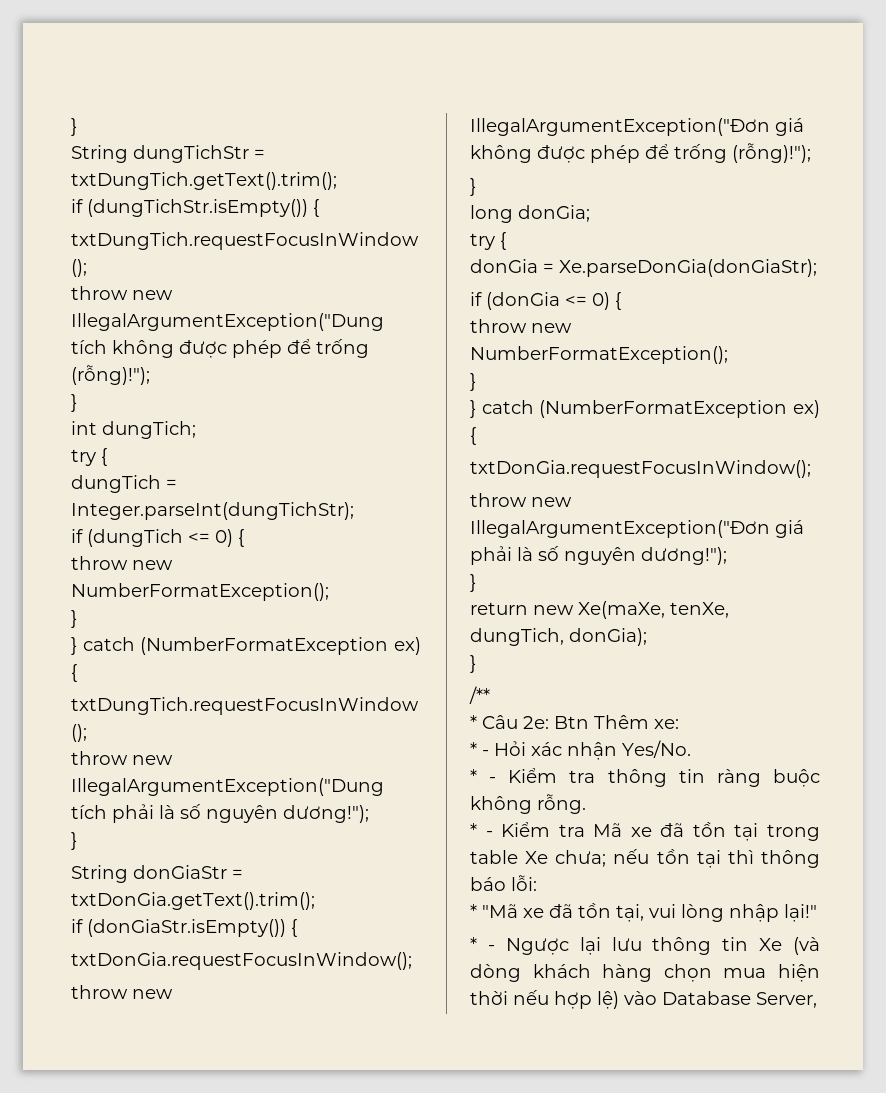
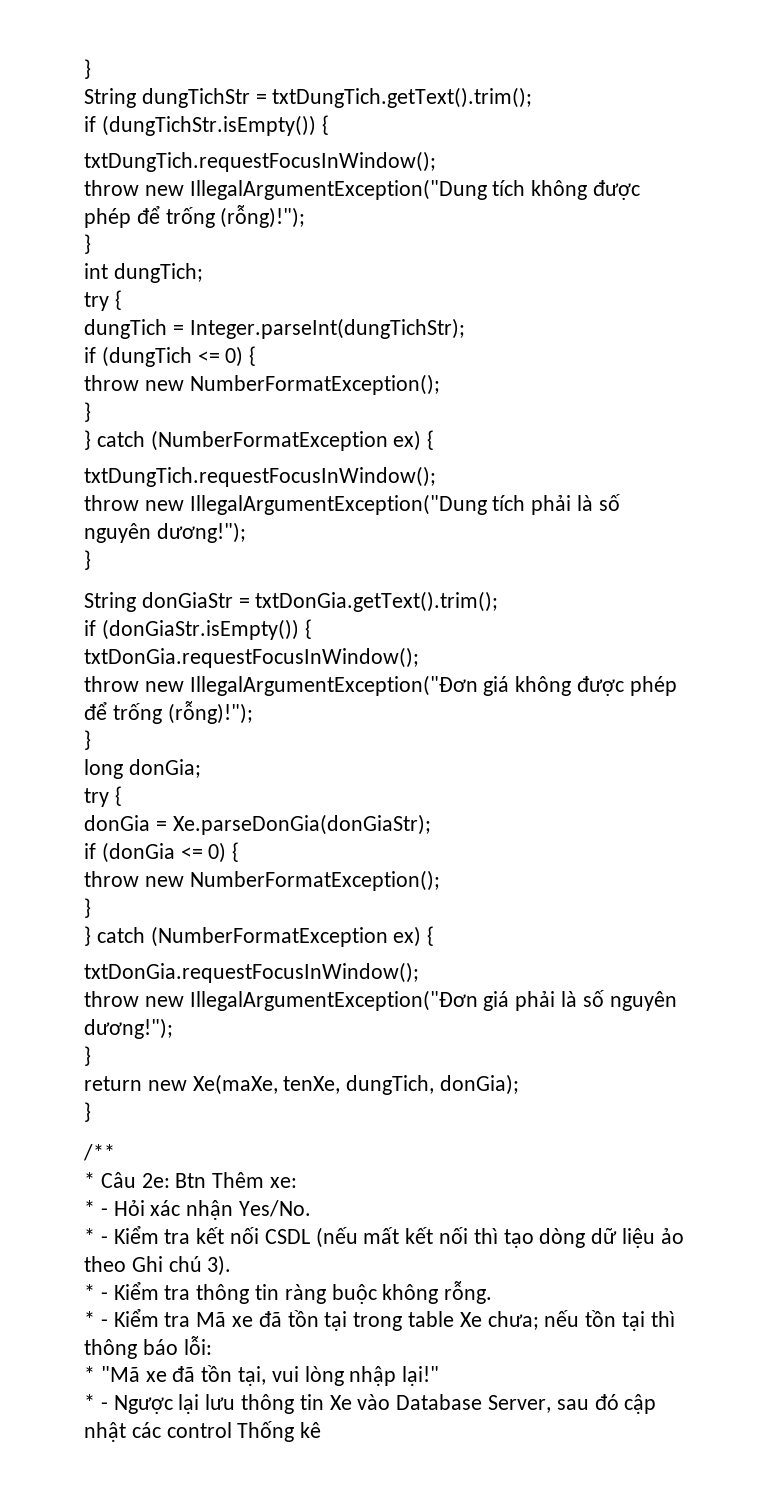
(691, 749) none -> [84,1226,684,1248] [84,1255,232,1276] // * - Kiểm tra kết nối CSDL (nếu mất kết nối thì tạo dòng dữ liệu ảo theo Ghi chú 3).
[793,937,820,955] [470,964,820,982] [470,990,817,1009] (và dòng khách hàng chọn mua hiện thời nếu hợp lệ) vào Database Server, -> [357,1394,657,1414] [84,1421,322,1442] vào Database Server, sau đó cập nhật các control Thống kê

